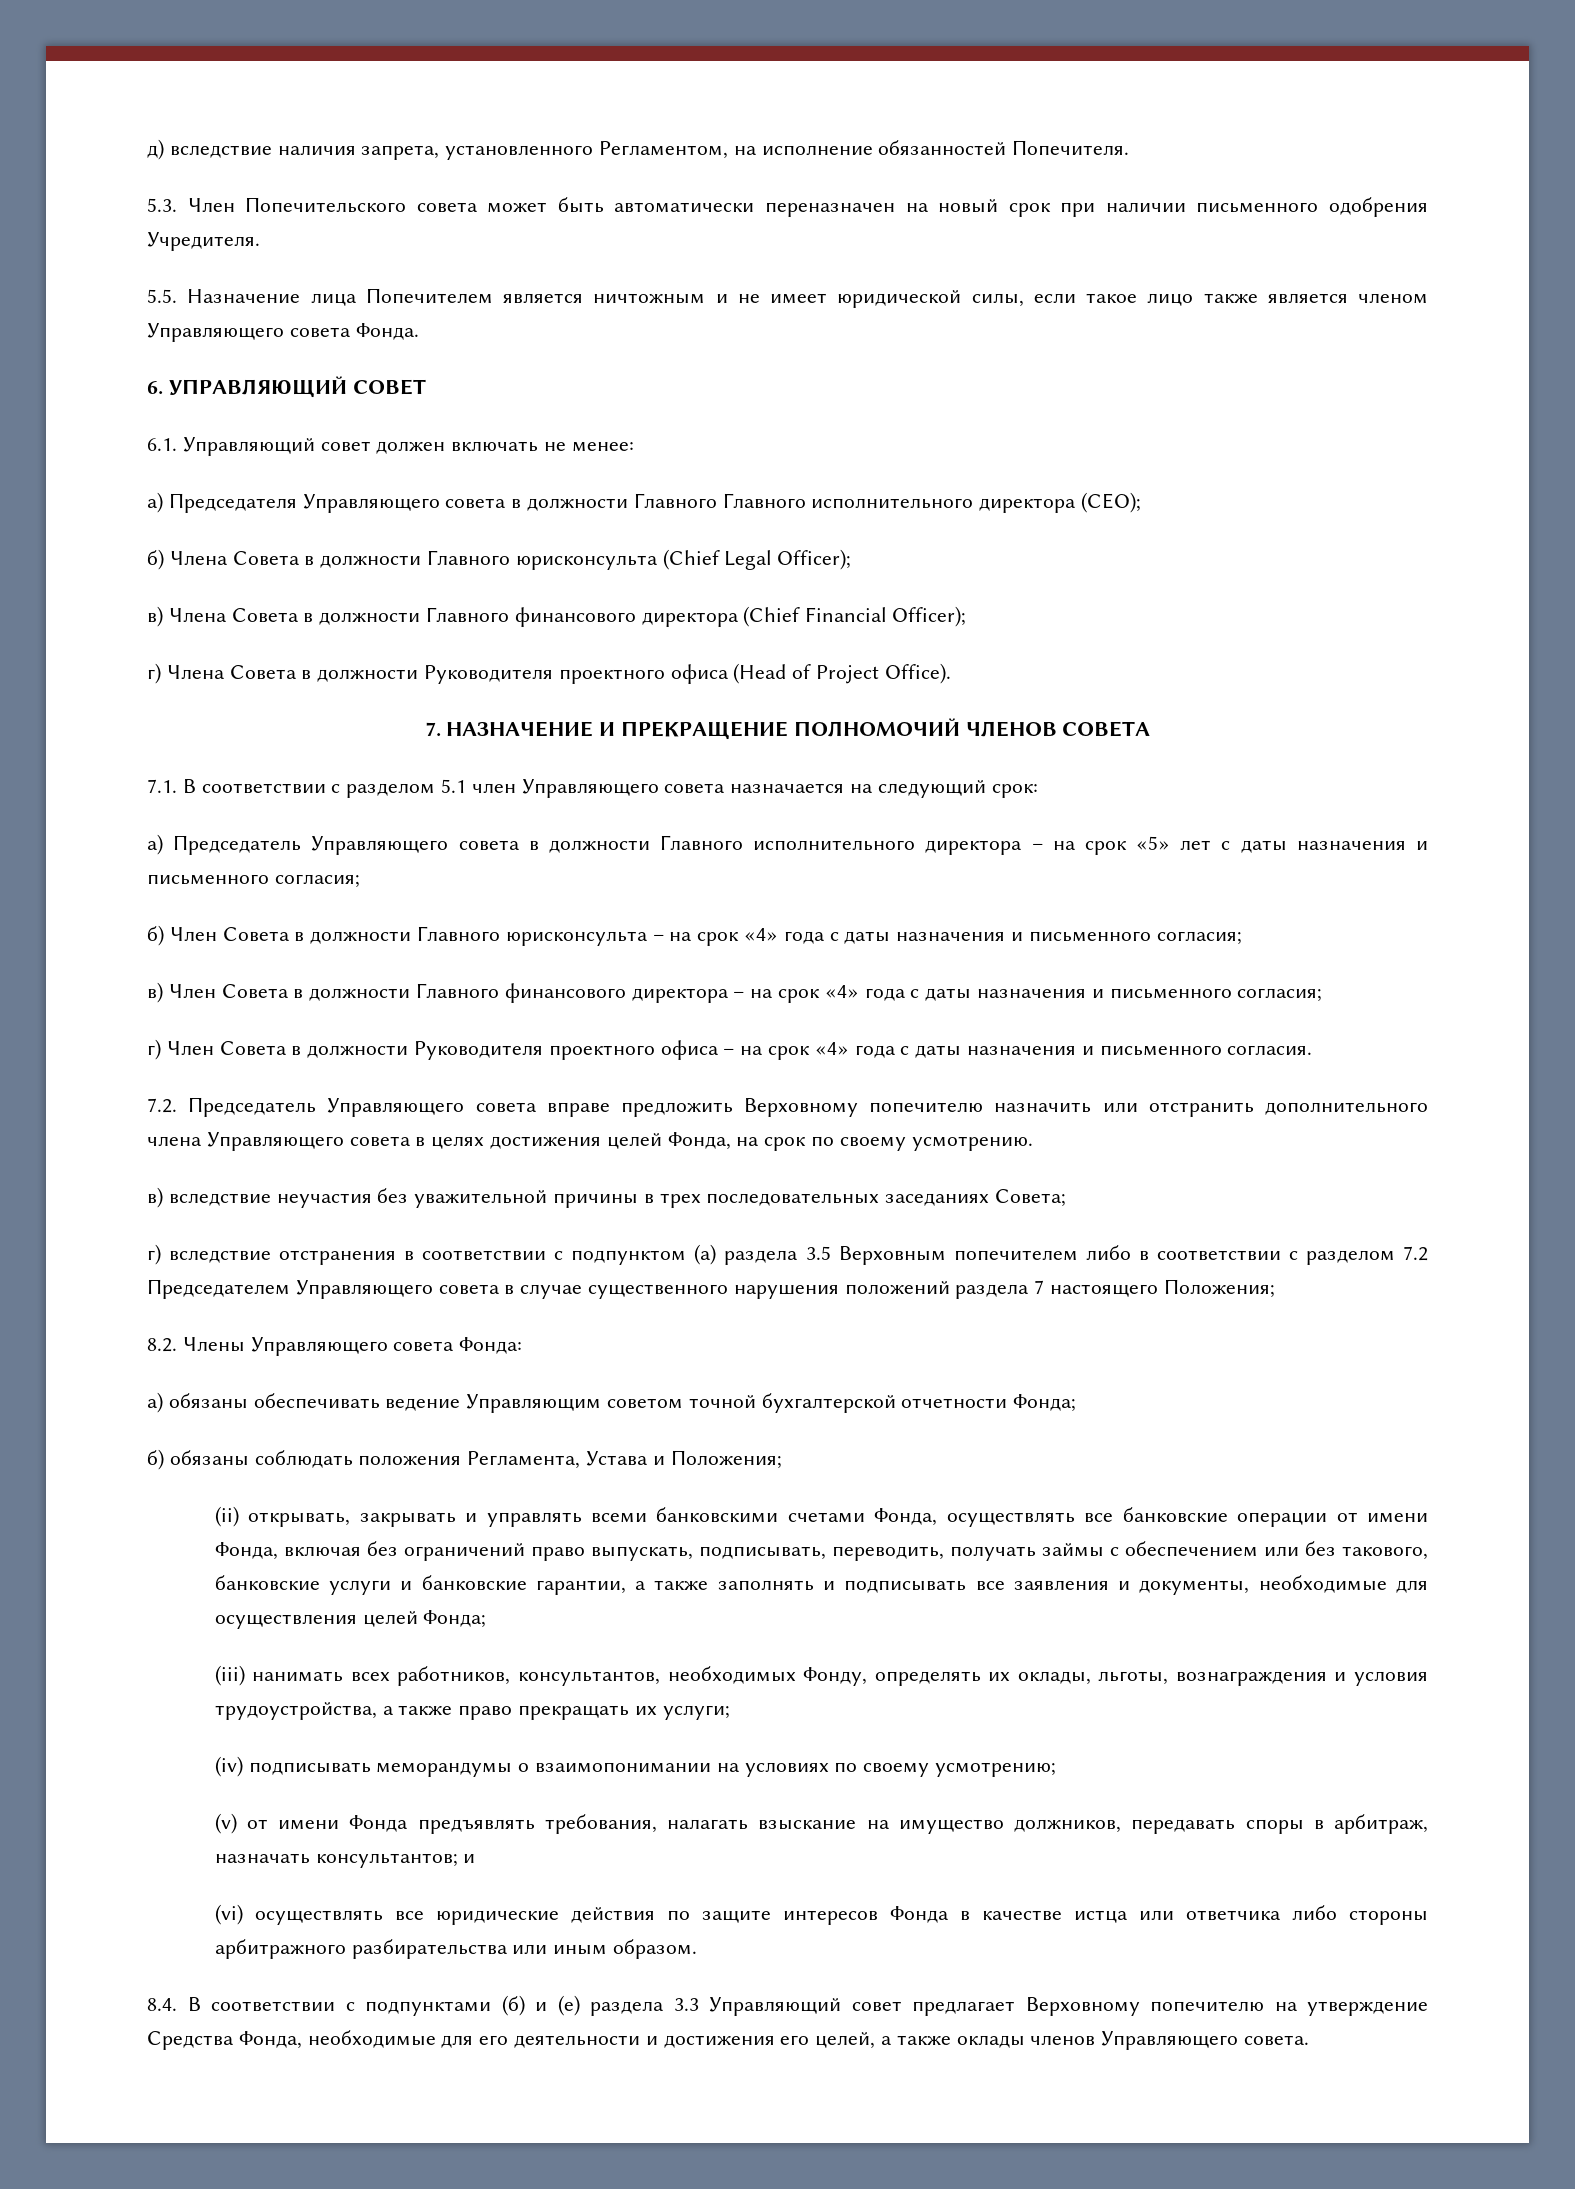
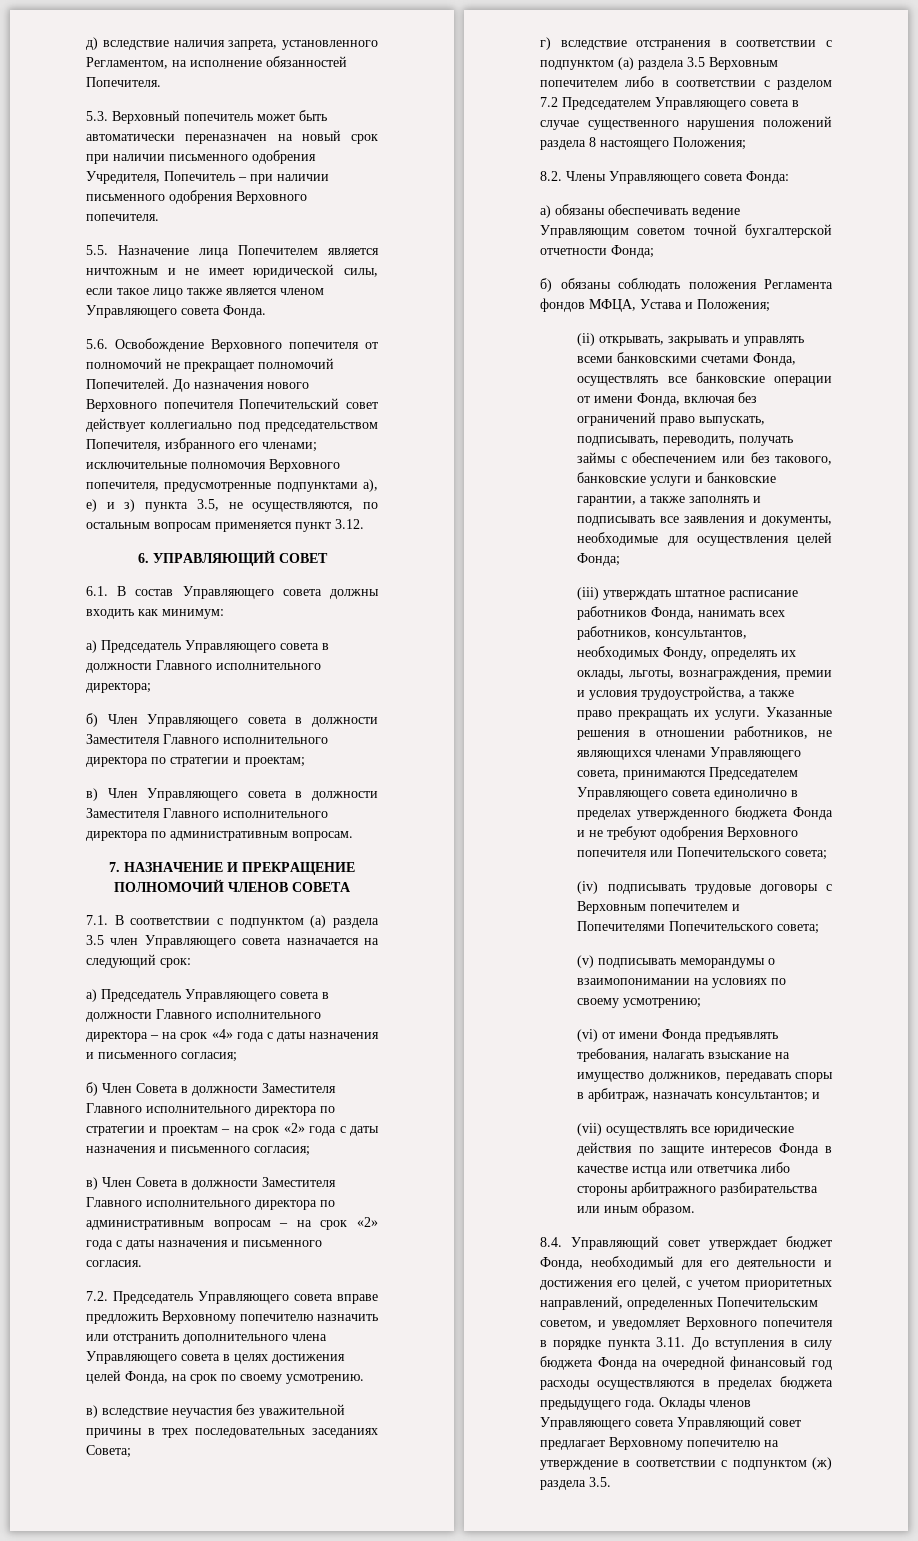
[187,197,478,213] Член Попечительского совета -> [112,110,253,124] Верховный попечитель
[147,232,260,251] Учредителя. -> [86,171,329,184] [86,190,307,204] [86,214,159,221] Учредителя, Попечитель – при наличии письменного одобрения Верховного попечителя.
[147,376,426,398] [147,437,634,456] [147,492,1142,513] [147,549,852,570] [147,606,967,627] [147,663,951,684] 6. УПРАВЛЯЮЩИЙ СОВЕТ // 6.1. Управляющий совет должен включать не менее: // а) Председателя Управляющего совета в должности Главного Главного исполнительного директора (CEO); // б) Члена Совета в должности Главного юрисконсульта (Chief Legal Officer); // в) Члена Совета в должности Главного финансового директора (Chief Financial Officer); // г) Члена Совета в должности Руководителя проектного офиса (Head of Project Office). -> [86,338,378,352] [86,358,334,372] [86,378,309,392] [86,398,378,412] [86,418,378,432] [86,438,317,452] [86,459,340,472] [86,479,378,492] [86,499,379,512] [86,519,364,532] [137,550,328,566] [86,586,379,599] [86,609,224,619] [86,640,329,653] [86,660,321,673] [86,683,151,693] [86,713,378,727] [86,734,328,744] [86,757,305,767] [86,788,378,801] [86,808,328,818] [86,831,353,841] 5.6. Освобождение Верховного попечителя от полномочий не прекращает полномочий Попечителей. До назначения нового Верховного попечителя Попечительский совет действует коллегиально под председательством Попечителя, избранного его членами; исключительные полномочия Верховного попечителя, предусмотренные подпунктами а), е) и з) пункта 3.5, не осуществляются, по остальным вопросам применяется пункт 3.12. // 6. УПРАВЛЯЮЩИЙ СОВЕТ // 6.1. В состав Управляющего совета должны входить как минимум: // а) Председатель Управляющего совета в должности Главного исполнительного директора; // б) Член Управляющего совета в должности Заместителя Главного исполнительного директора по стратегии и проектам; // в) Член Управляющего совета в должности Заместителя Главного исполнительного директора по административным вопросам.
[346,779,467,798] разделом 5.1 -> [229,915,379,928] [86,935,104,945] подпунктом (а) раздела 3.5
[1136,836,1212,850] «5» лет -> [211,1029,264,1042] «4» года
[417,926,779,946] Главного юрисконсульта – на срок «4» -> [262,1083,336,1093] [86,1103,335,1116] [86,1123,305,1136] Заместителя Главного исполнительного директора по стратегии и проектам – на срок «2»
[416,983,1323,1003] [147,1039,849,1060] Главного финансового директора – на срок «4» года с даты назначения и письменного согласия; // г) Член Совета в должности Руководителя проектного офиса – на срок «4» -> [262,1177,336,1187] [86,1197,335,1210] [86,1217,378,1230] Заместителя Главного исполнительного директора по административным вопросам – на срок «2»
[1034,1280,1045,1294] 7 -> [589,137,596,147] 8
[467,1451,581,1469] Регламента, -> [764,279,833,289] [540,298,636,312] Регламента фондов МФЦА,
(245, 1675) none -> [603,590,799,600] [577,606,695,620] утверждать штатное расписание работников Фонда,
[1175,1671,1327,1686] вознаграждения -> [679,670,832,680] вознаграждения, премии
[662,1705,730,1720] [214,1756,243,1777] услуги; // (iv) -> [715,707,832,720] [577,726,832,740] [577,747,802,760] [577,767,799,780] [577,787,799,800] [577,806,833,820] [577,826,799,840] [577,847,828,860] [577,881,832,894] [577,901,741,914] [577,921,820,934] [577,955,595,968] услуги. Указанные решения в отношении работников, не являющихся членами Управляющего совета, принимаются Председателем Управляющего совета единолично в пределах утвержденного бюджета Фонда и не требуют одобрения Верховного попечителя или Попечительского совета; // (iv) подписывать трудовые договоры с Верховным попечителем и Попечителями Попечительского совета; // (v)
[214,1813,237,1834] (v) -> [577,1029,599,1042] (vi)
[214,1904,243,1925] (vi) -> [577,1123,603,1136] (vii)
[187,1995,699,2016] В соответствии с подпунктами (б) и (е) раздела 3.3 -> [571,1236,832,1250] [540,1256,832,1270] [540,1276,832,1290] [540,1296,818,1310] [540,1317,833,1330] [540,1337,832,1350] [540,1356,832,1370] [540,1376,833,1390] [540,1397,751,1410] [540,1417,674,1430] Управляющий совет утверждает бюджет Фонда, необходимый для его деятельности и достижения его целей, с учетом приоритетных направлений, определенных Попечительским советом, и уведомляет Верховного попечителя в порядке пункта 3.11. До вступления в силу бюджета Фонда на очередной финансовый год расходы осуществляются в пределах бюджета предыдущего года. Оклады членов Управляющего совета
[147,2030,1310,2050] Средства Фонда, необходимые для его деятельности и достижения его целей, а также оклады членов Управляющего совета. -> [623,1457,832,1470] [540,1477,611,1490] в соответствии с подпунктом (ж) раздела 3.5.

